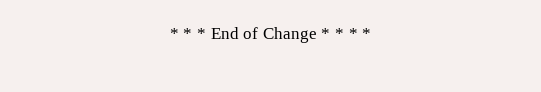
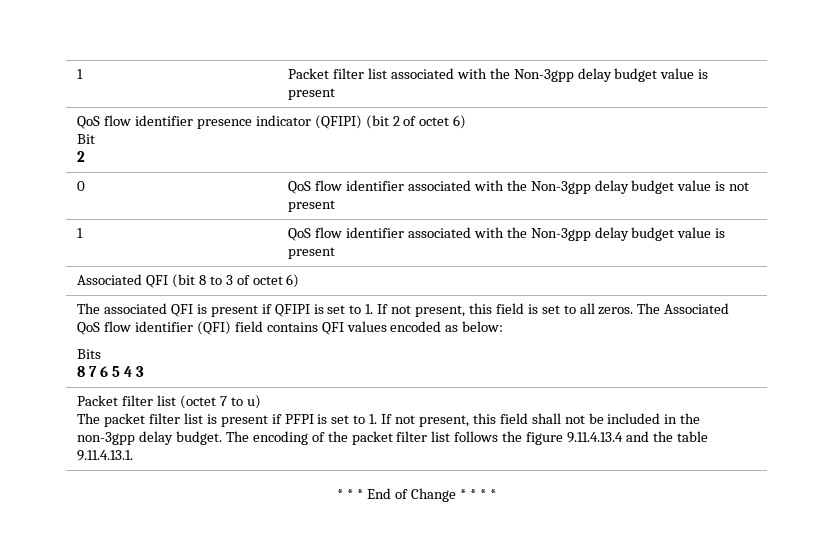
(169, 33) none -> [77,69,84,79] [288,68,709,82] [288,88,336,100] [77,115,467,129] [77,134,96,144] [77,151,86,162] [77,181,86,191] [288,180,750,194] [288,200,336,212] [77,228,84,238] [288,227,726,241] [288,247,336,259] [77,274,300,288] [77,303,730,317] [77,321,504,335] [77,349,102,359] [77,366,144,377] [77,395,261,409] [77,413,701,427] [77,431,708,445] [77,450,134,461] 1 | Packet filter list associated with the Non-3gpp delay budget value is present // QoS flow identifier presence indicator (QFIPI) (bit 2 of octet 6) // Bit // 2 // 0 | QoS flow identifier associated with the Non-3gpp delay budget value is not present // 1 | QoS flow identifier associated with the Non-3gpp delay budget value is present // Associated QFI (bit 8 to 3 of octet 6) // The associated QFI is present if QFIPI is set to 1. If not present, this field is set to all zeros. The Associated QoS flow identifier (QFI) field contains QFI values encoded as below: // Bits // 8 7 6 5 4 3 // Packet filter list (octet 7 to u) // The packet filter list is present if PFPI is set to 1. If not present, this field shall not be included in the non-3gpp delay budget. The encoding of the packet filter list follows the figure 9.11.4.13.4 and the table 9.11.4.13.1. //

